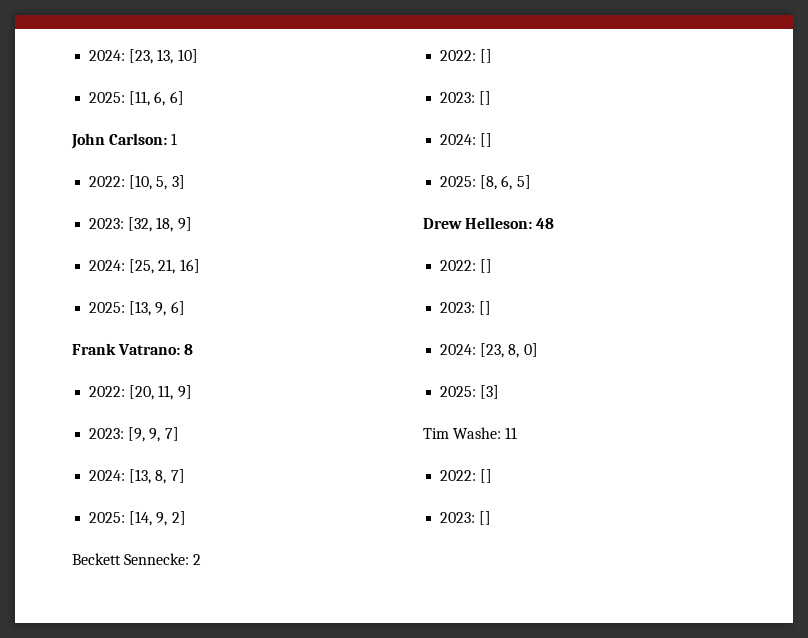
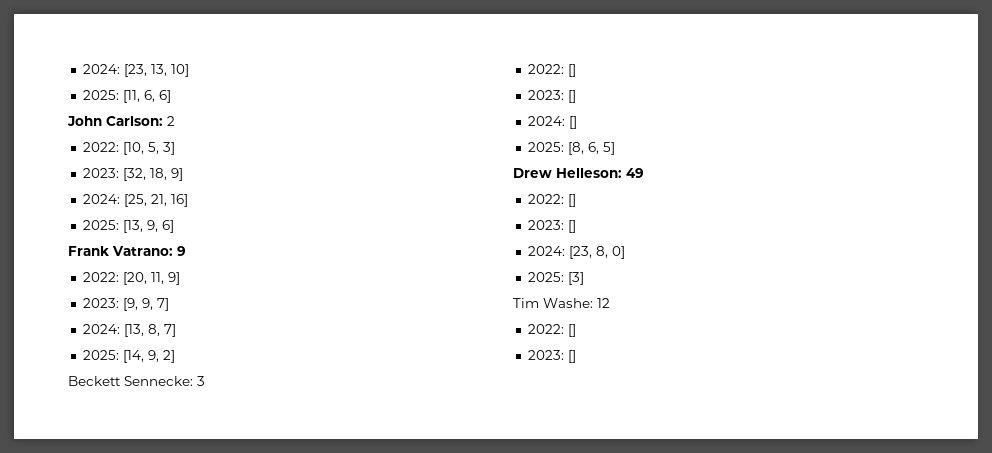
[171,133,178,145] 1 -> [167,116,175,126] 2
[184,344,194,355] 8 -> [177,246,186,256] 9
[193,554,202,565] 2 -> [197,376,205,386] 3
[536,218,555,229] 48 -> [626,168,644,178] 49
[505,427,518,439] 11 -> [597,298,610,308] 12

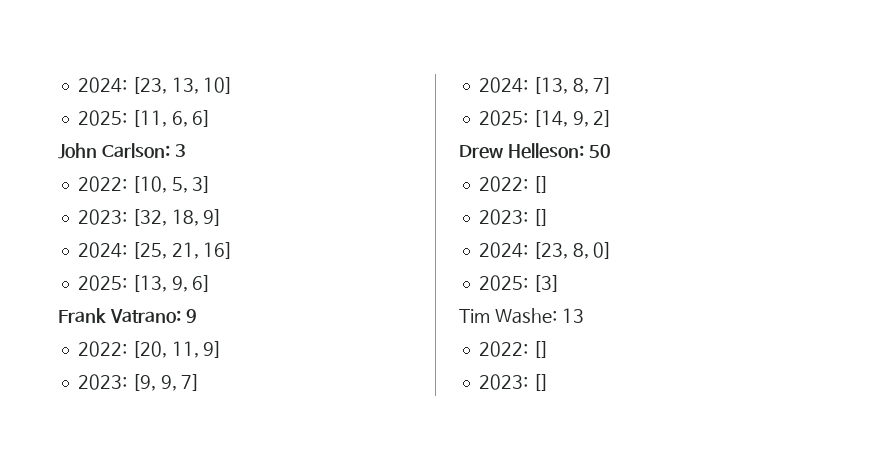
[167,116,175,126] 2 -> [174,144,186,157] 3
[68,376,205,386] [527,64,576,77] [527,90,576,103] [527,116,577,129] [527,142,615,155] // Beckett Sennecke: 3 // 2022: [] // 2023: [] // 2024: [] // 2025: [8, 6, 5] -> (613, 118) none
[626,168,644,178] 49 -> [588,144,611,158] 50
[597,298,610,308] 12 -> [561,308,584,323] 13

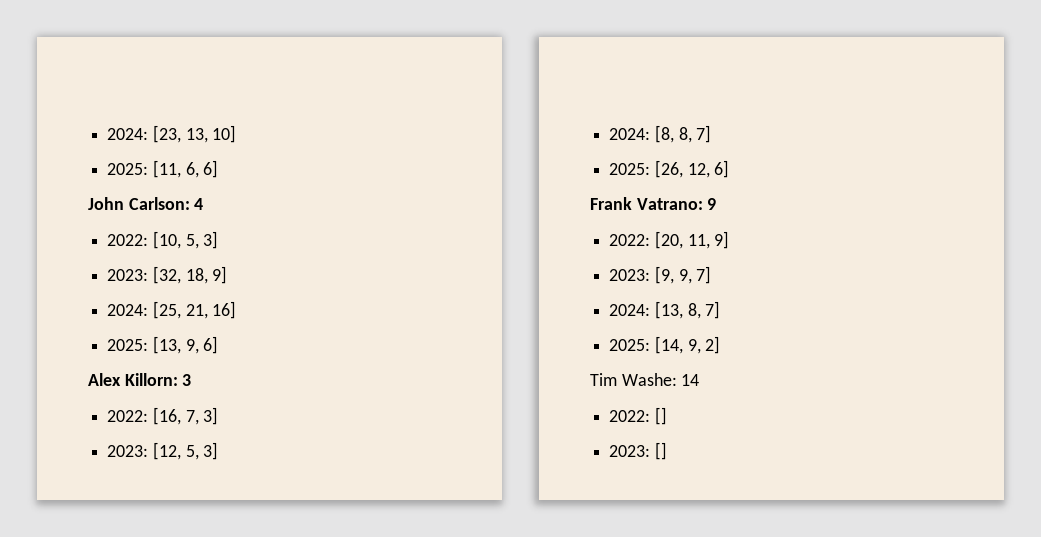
[174,144,186,157] 3 -> [194,198,204,210] 4
(212, 283) none -> [88,373,192,386] [107,407,219,425] [107,442,219,460] [609,125,712,143] [609,160,730,178] // Alex Killorn: 3 // 2022: [16, 7, 3] // 2023: [12, 5, 3] // 2024: [8, 8, 7] // 2025: [26, 12, 6]
[459,143,611,159] [478,176,549,193] [478,209,549,226] [478,242,613,259] [478,275,560,292] [459,308,584,324] [478,341,549,358] [478,374,549,391] Drew Helleson: 50 // 2022: [] // 2023: [] // 2024: [23, 8, 0] // 2025: [3] // Tim Washe: 13 // 2022: [] // 2023: [] -> [590,373,700,386] [609,407,667,425] [609,442,667,460] Tim Washe: 14 // 2022: [] // 2023: []

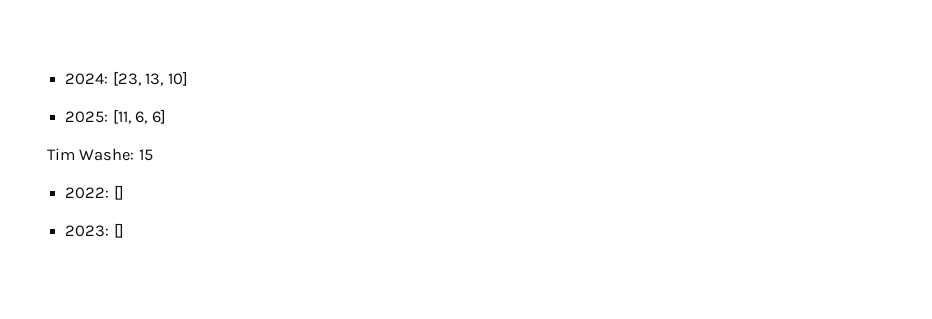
[88,197,204,210] [107,231,219,249] [107,266,228,284] [107,301,237,319] [107,336,219,354] [88,373,192,386] [107,407,219,425] [107,442,219,460] [609,125,712,143] [609,160,730,178] [590,197,717,210] [609,231,730,249] [609,266,712,284] [609,301,721,319] [609,336,721,354] // John Carlson: 4 // 2022: [10, 5, 3] // 2023: [32, 18, 9] // 2024: [25, 21, 16] // 2025: [13, 9, 6] // Alex Killorn: 3 // 2022: [16, 7, 3] // 2023: [12, 5, 3] // 2024: [8, 8, 7] // 2025: [26, 12, 6] // Frank Vatrano: 9 // 2022: [20, 11, 9] // 2023: [9, 9, 7] // 2024: [13, 8, 7] // 2025: [14, 9, 2] -> (166, 116) none
[681,374,700,386] 14 -> [138,149,153,161] 15

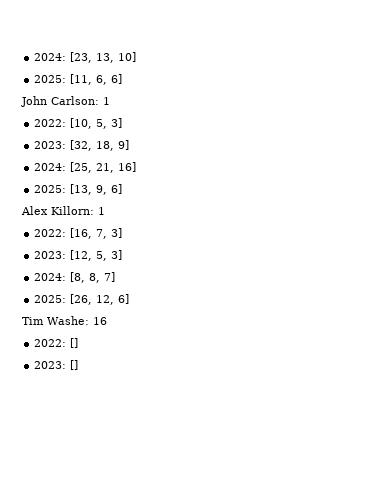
(166, 116) none -> [21,96,110,107] [34,118,123,129] [34,140,130,151] [34,162,137,173] [34,184,123,195] [21,206,105,215] [34,228,123,239] [34,250,123,261] [34,272,116,283] [34,294,130,305] // John Carlson: 1 // 2022: [10, 5, 3] // 2023: [32, 18, 9] // 2024: [25, 21, 16] // 2025: [13, 9, 6] // Alex Killorn: 1 // 2022: [16, 7, 3] // 2023: [12, 5, 3] // 2024: [8, 8, 7] // 2025: [26, 12, 6]
[138,149,153,161] 15 -> [93,317,107,325] 16

